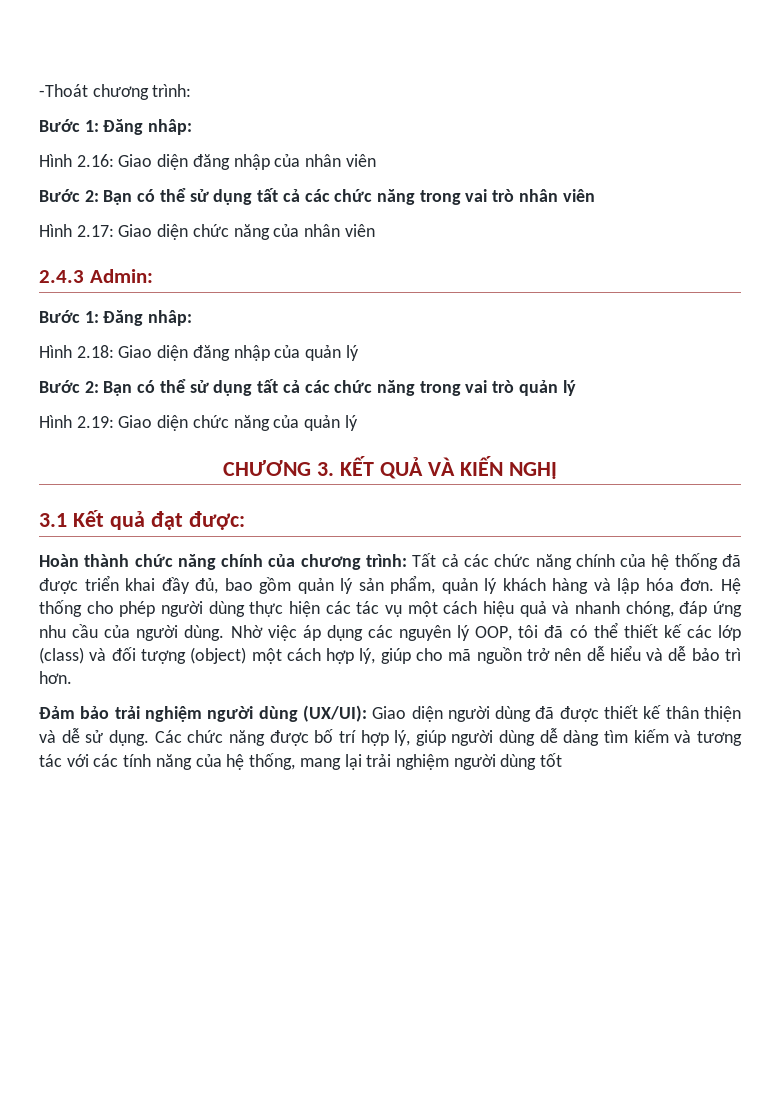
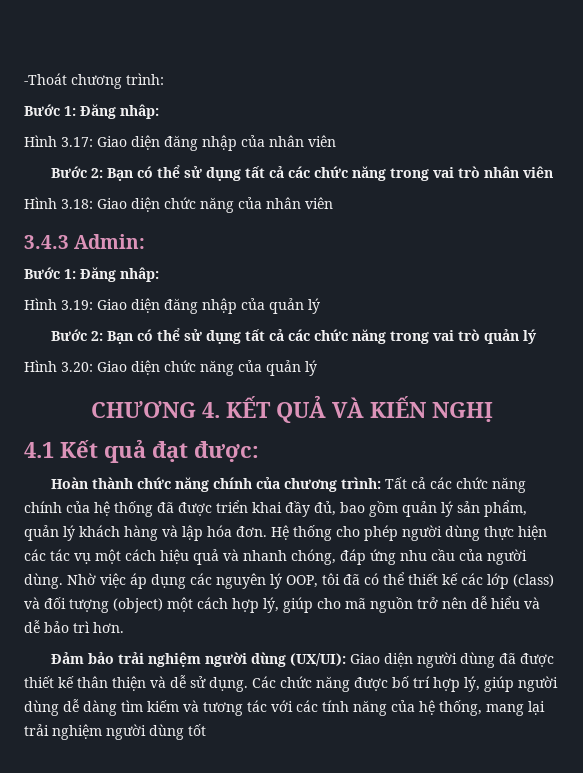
[76,154,114,167] 2.16: -> [61,137,93,147] 3.17:
[76,225,114,237] 2.17: -> [61,199,93,209] 3.18:
[39,270,84,283] 2.4.3 -> [24,235,69,249] 3.4.3
[76,345,114,358] 2.18: -> [61,300,93,310] 3.19:
[76,416,114,428] 2.19: -> [61,362,93,372] 3.20:
[317,462,335,476] 3. -> [201,402,220,418] 4.
[39,513,67,527] 3.1 -> [24,442,54,458] 4.1

